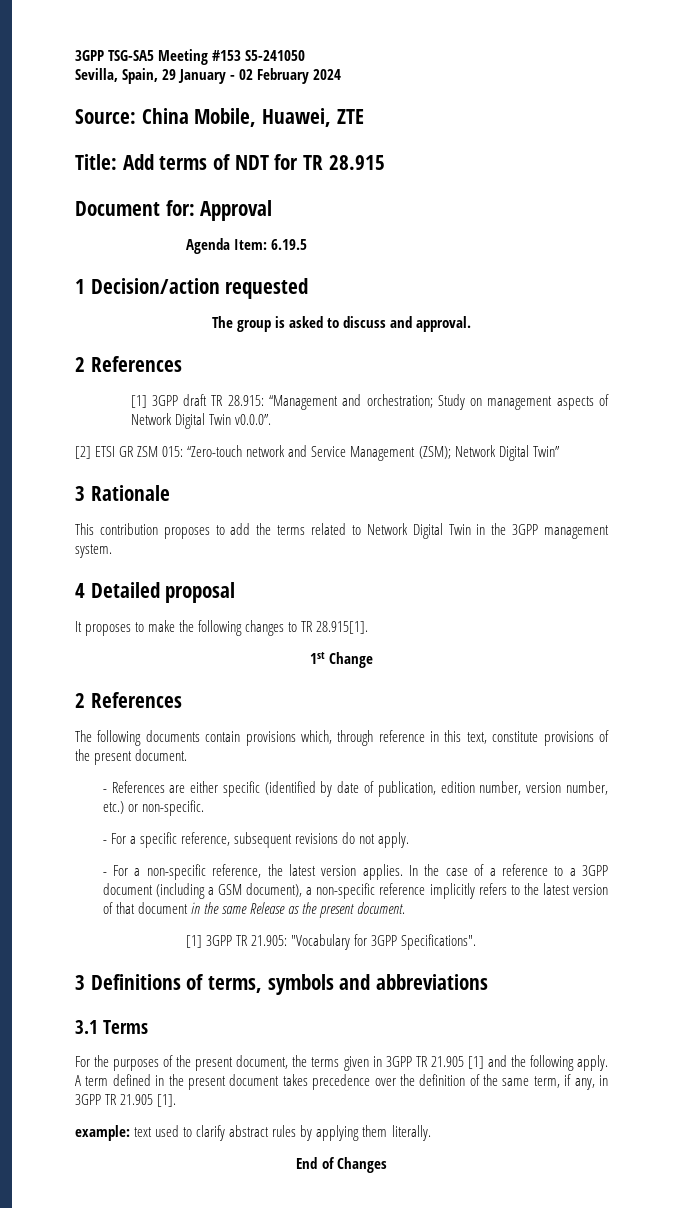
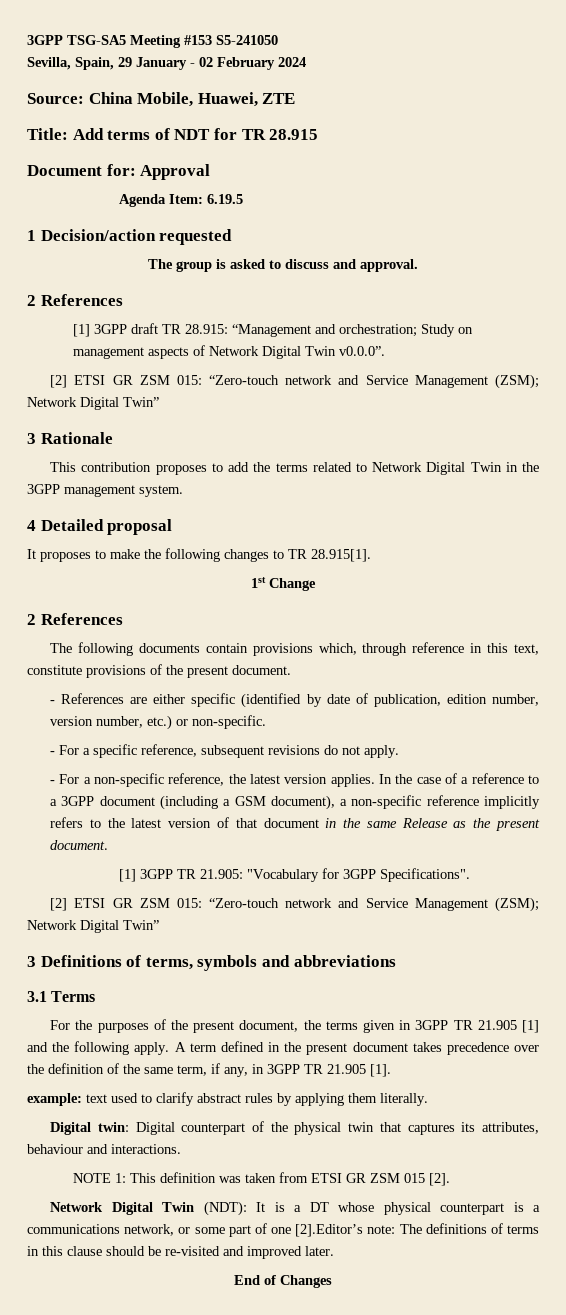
(477, 942) none -> [50,897,539,912] [27,920,159,933] // [2] ETSI GR ZSM 015: “Zero-touch network and Service Management (ZSM); Network Digital Twin”
(431, 1133) none -> [50,1121,539,1135] [27,1144,181,1154] [73,1172,451,1186] [50,1201,541,1216] [27,1223,540,1237] [27,1246,334,1259] // Digital twin: Digital counterpart of the physical twin that captures its attributes, behaviour and interactions. // NOTE 1: This definition was taken from ETSI GR ZSM 015 [2]. // Network Digital Twin (NDT): It is a DT whose physical counterpart is a communications network, or some part of one [2].Editor’s note: The definitions of terms in this clause should be re-visited and improved later.

